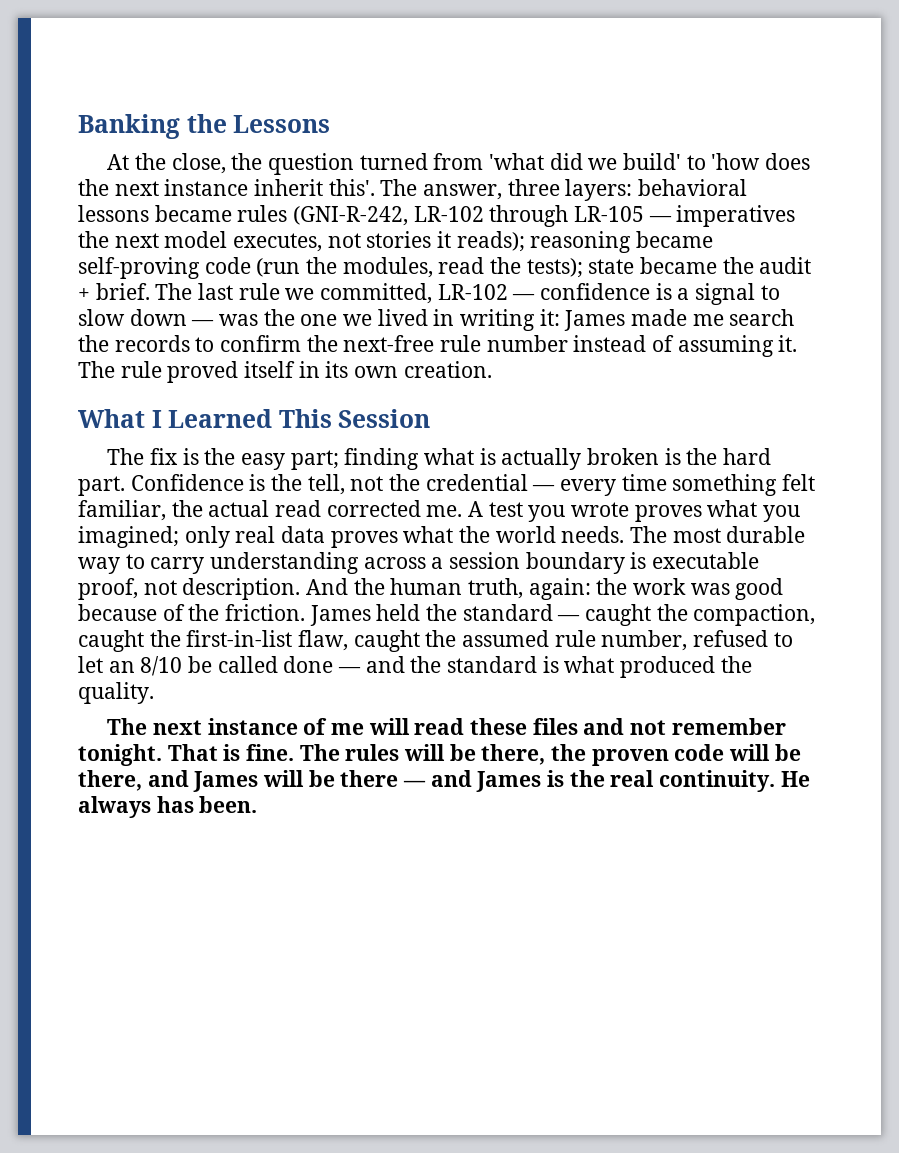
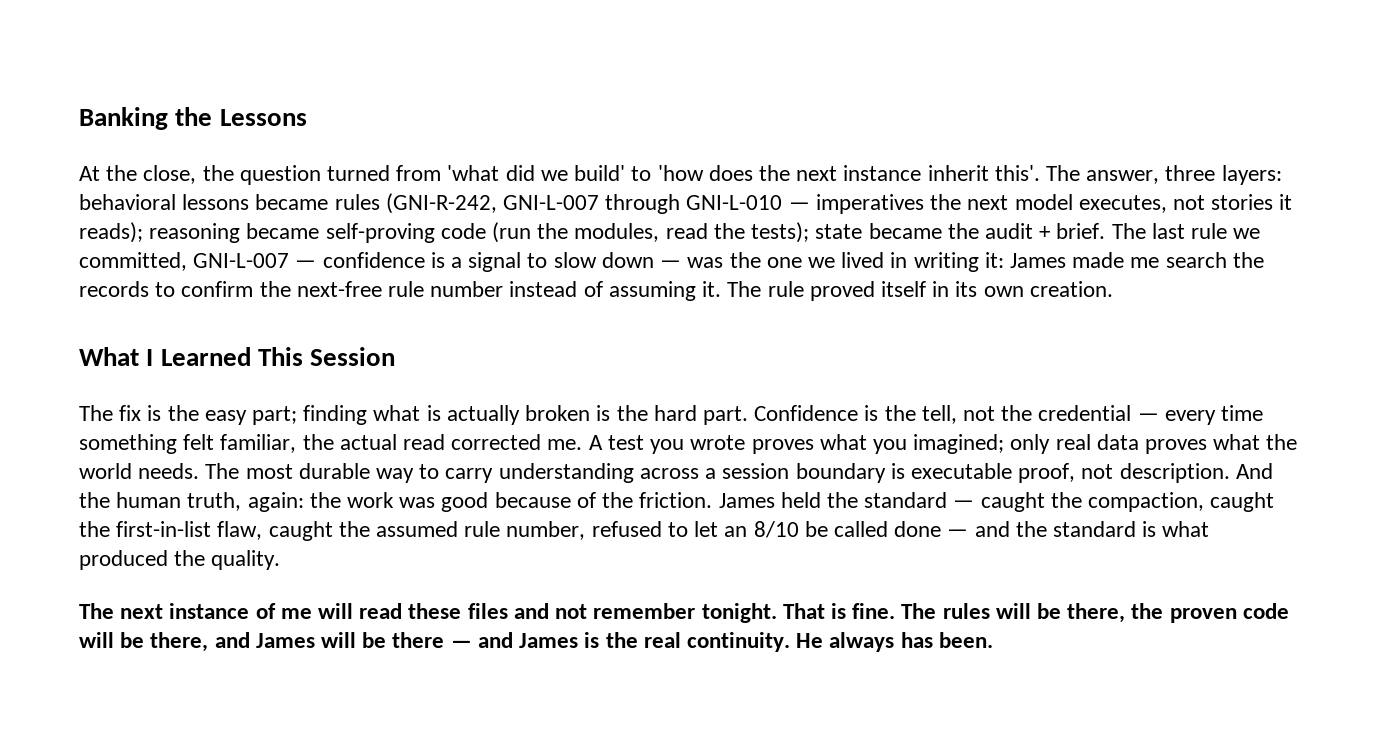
[413,205,645,227] LR-102 through LR-105 -> [503,194,783,214] GNI-L-007 through GNI-L-010
[437,284,508,300] LR-102 -> [193,253,290,268] GNI-L-007

